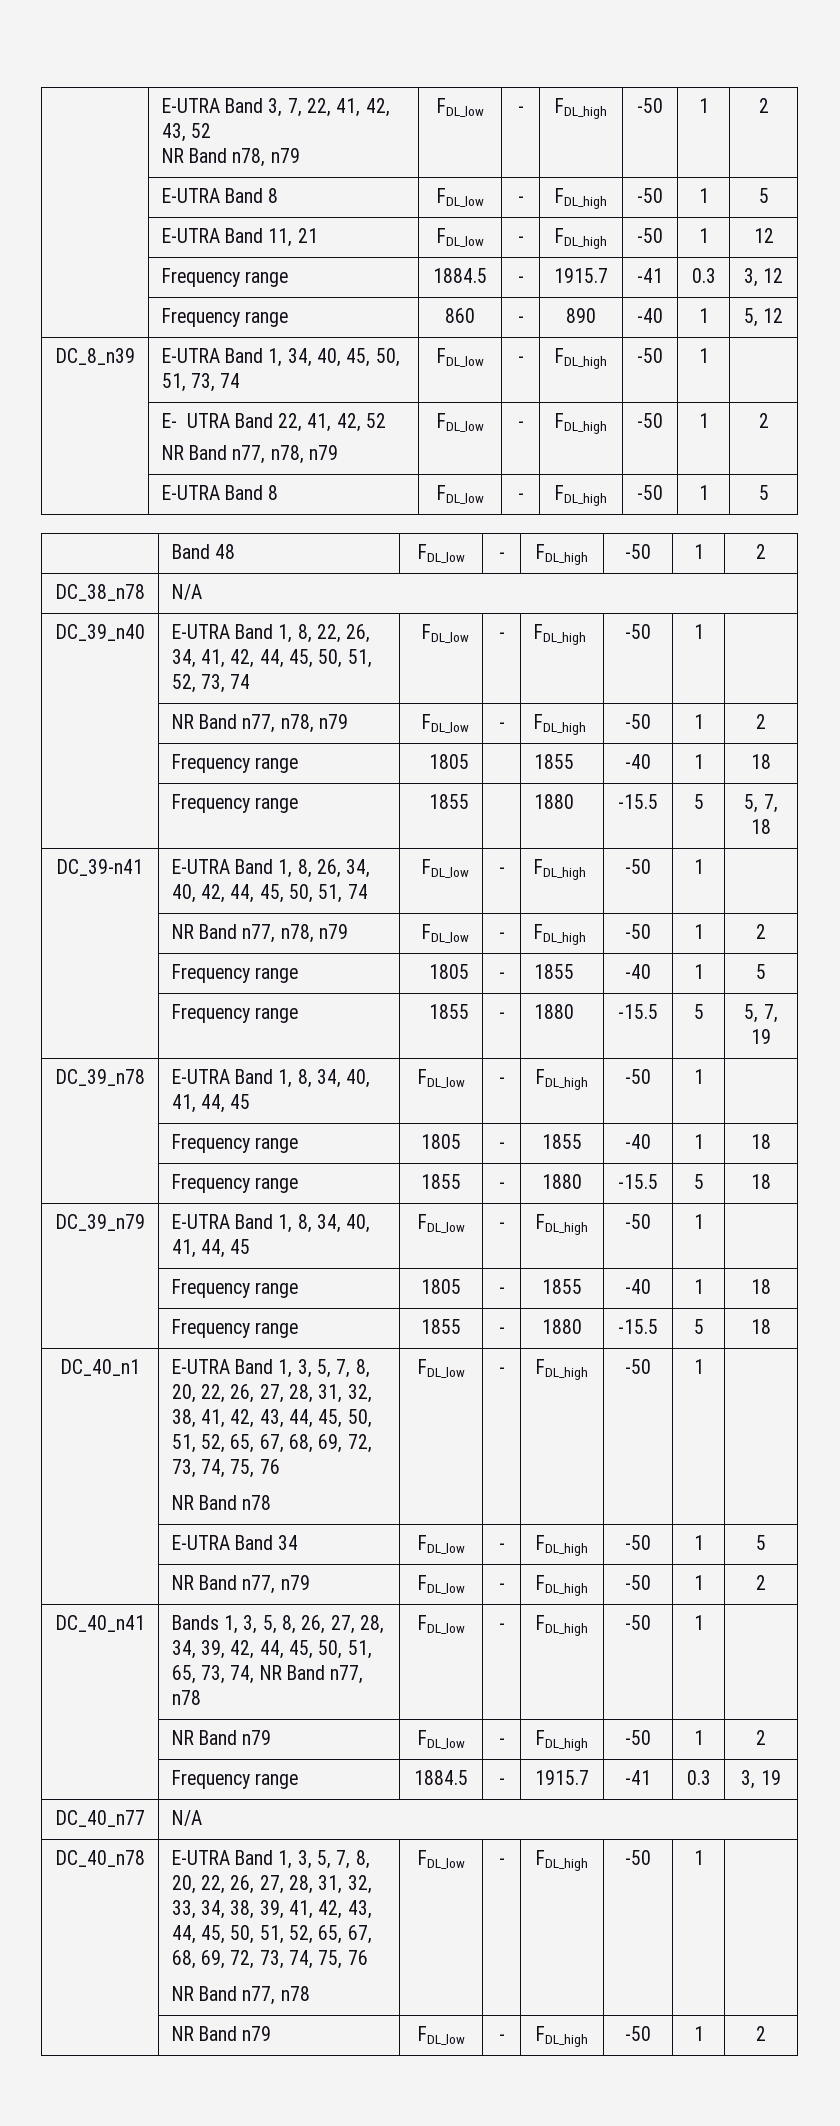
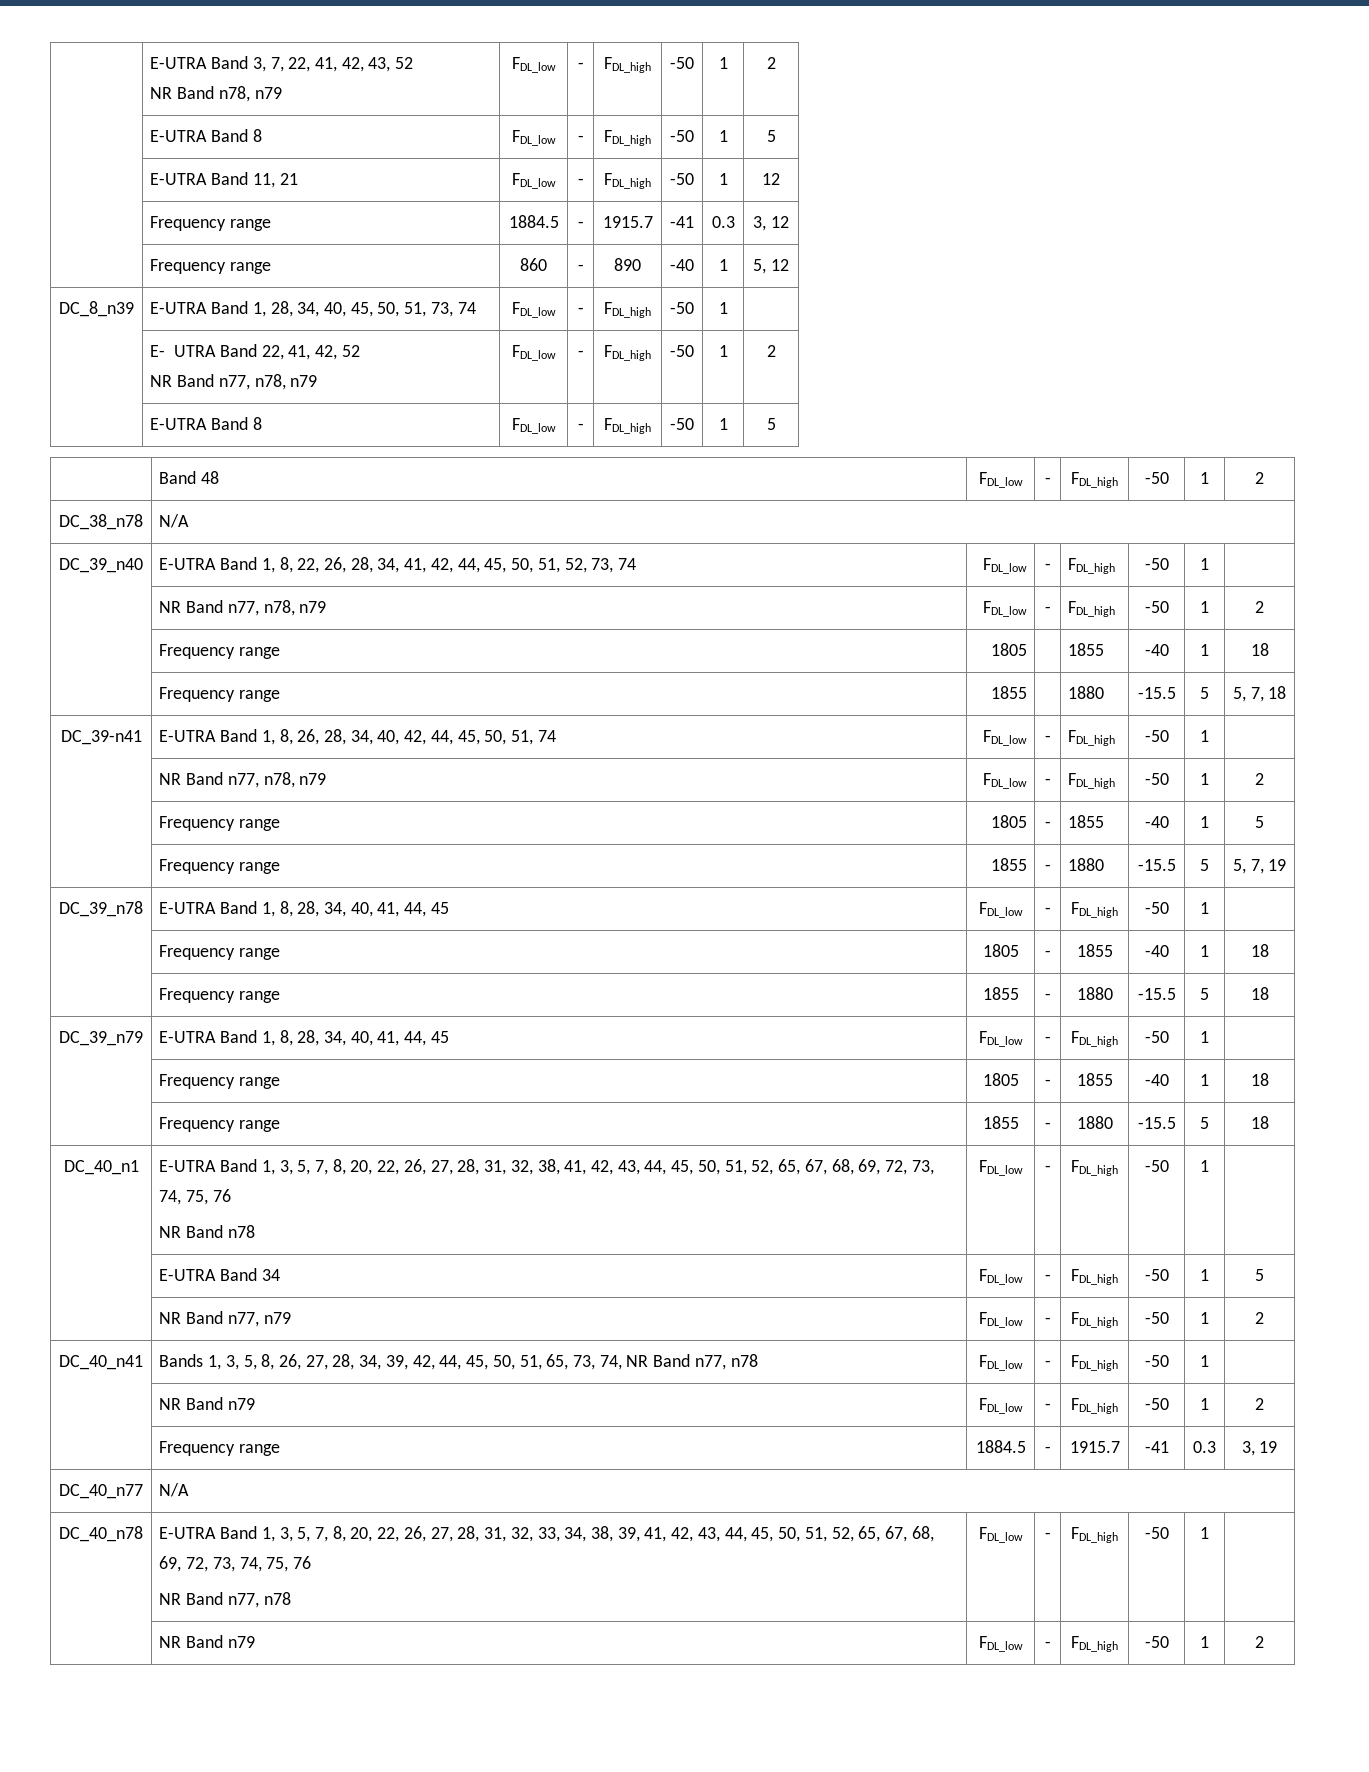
(283, 357) none -> [270,301,293,317] 28,
(371, 633) none -> [350,557,373,573] 28,
(341, 868) none -> [324,729,347,745] 28,
(312, 1078) none -> [297,901,320,917] 28,
(312, 1223) none -> [297,1030,320,1046] 28,

